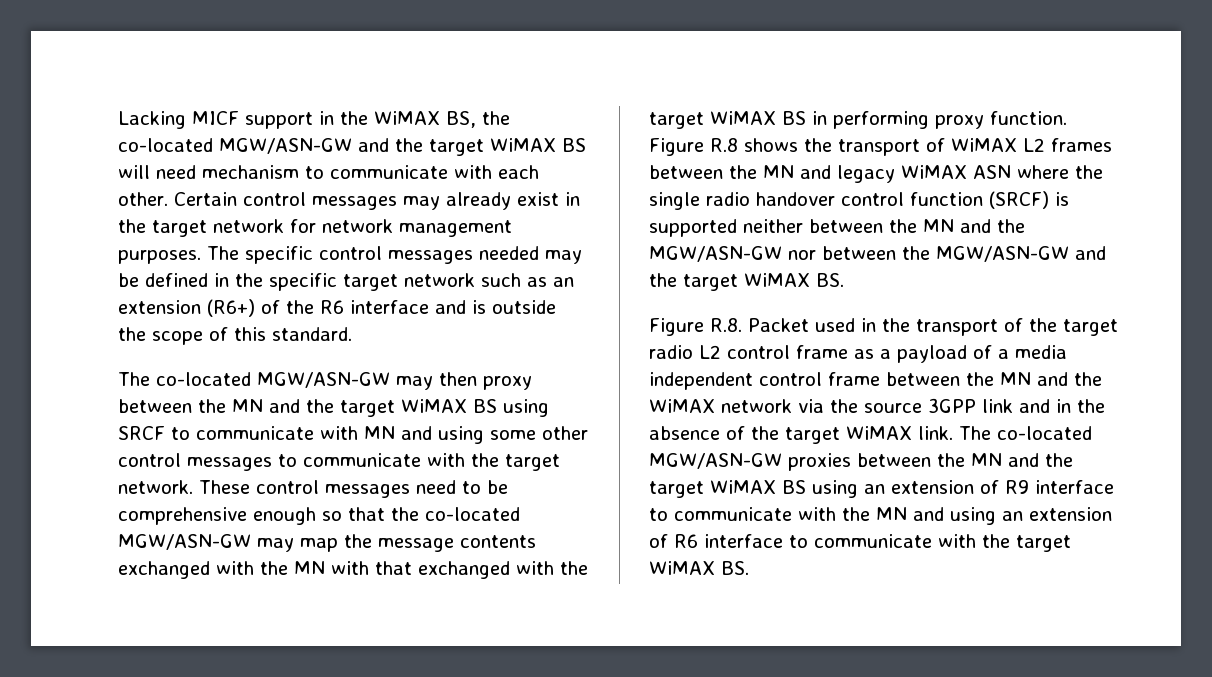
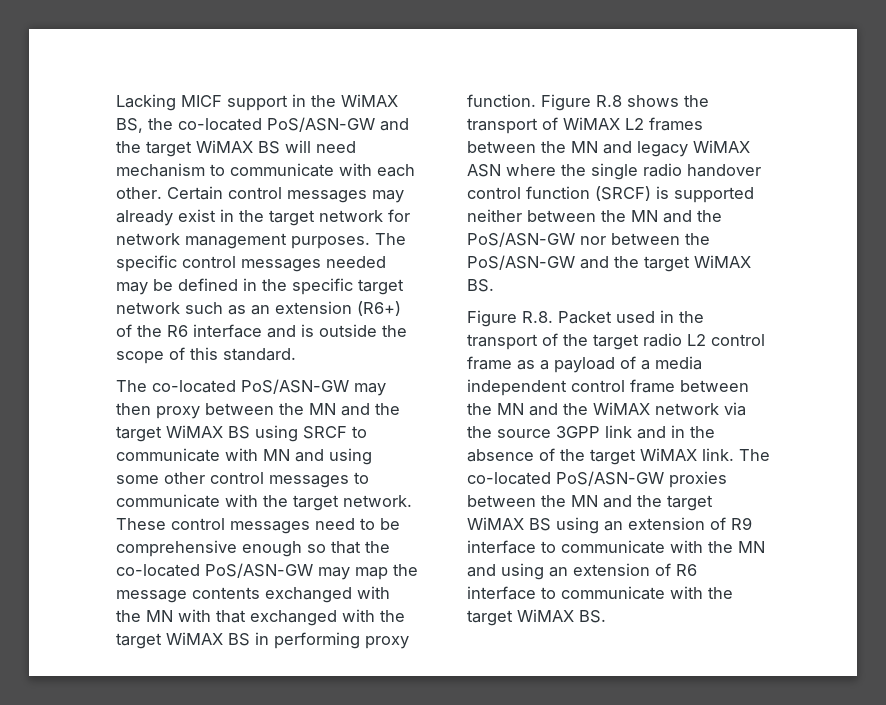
[219,138,352,154] MGW/ASN-GW -> [267,117,375,132] PoS/ASN-GW
[257,372,390,388] MGW/ASN-GW -> [241,379,349,394] PoS/ASN-GW
[118,534,251,550] MGW/ASN-GW -> [205,563,313,578] PoS/ASN-GW
[649,246,782,262] MGW/ASN-GW -> [467,232,575,247] PoS/ASN-GW
[936,246,1069,262] MGW/ASN-GW -> [467,255,575,270] PoS/ASN-GW
[649,453,782,469] MGW/ASN-GW -> [556,471,664,486] PoS/ASN-GW

